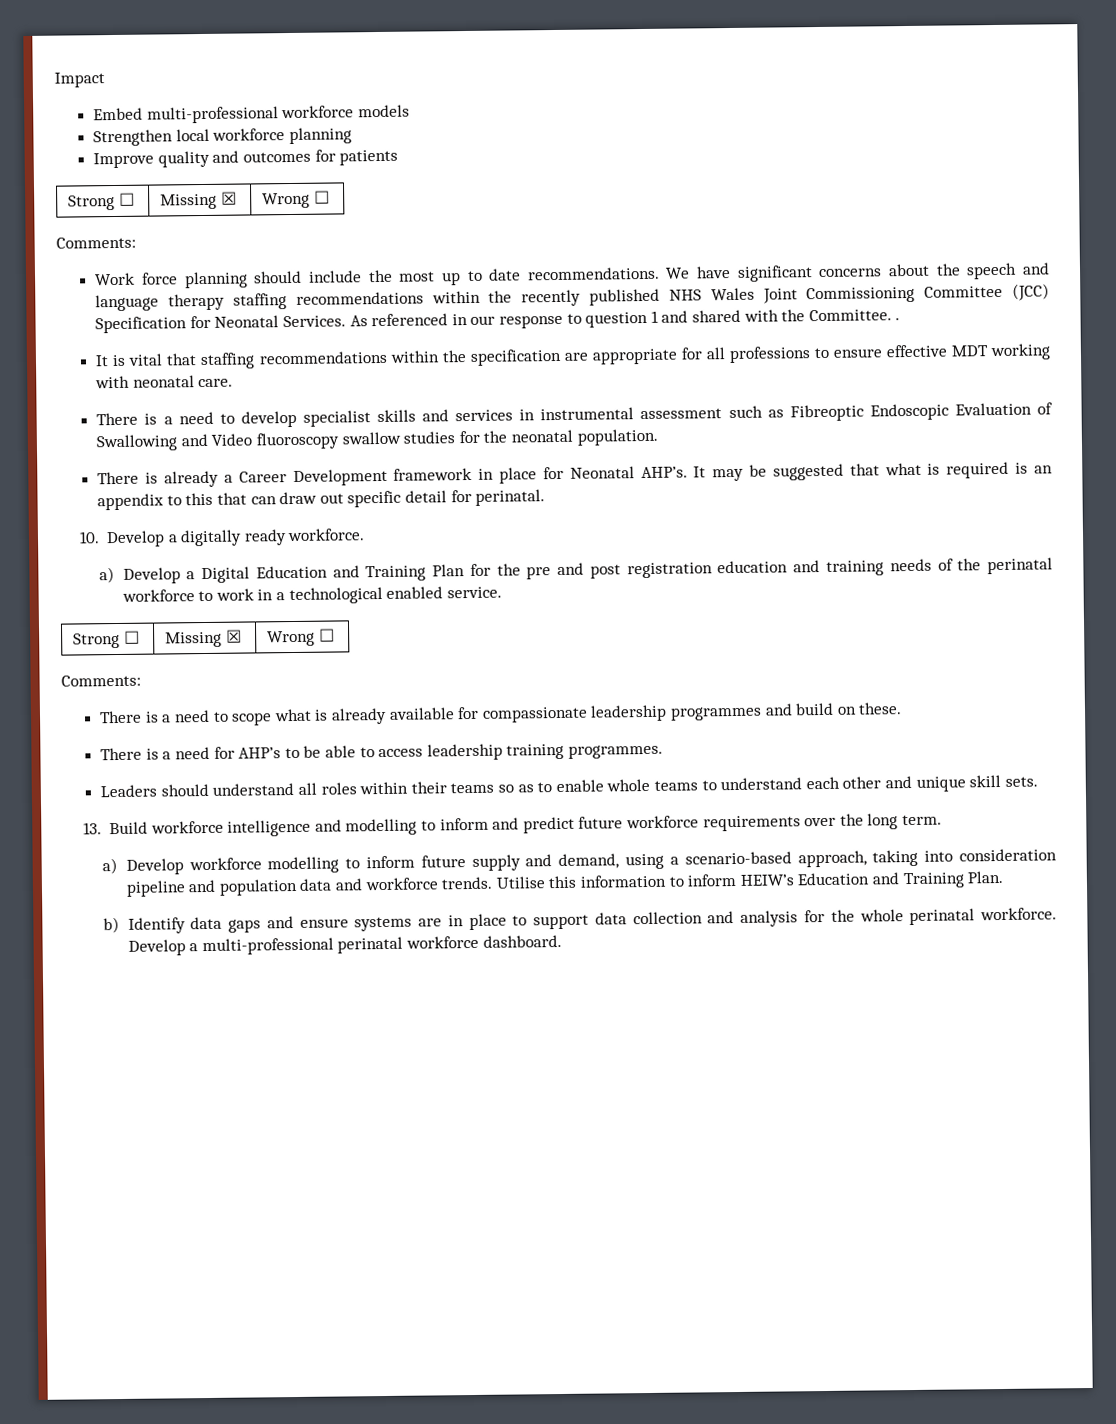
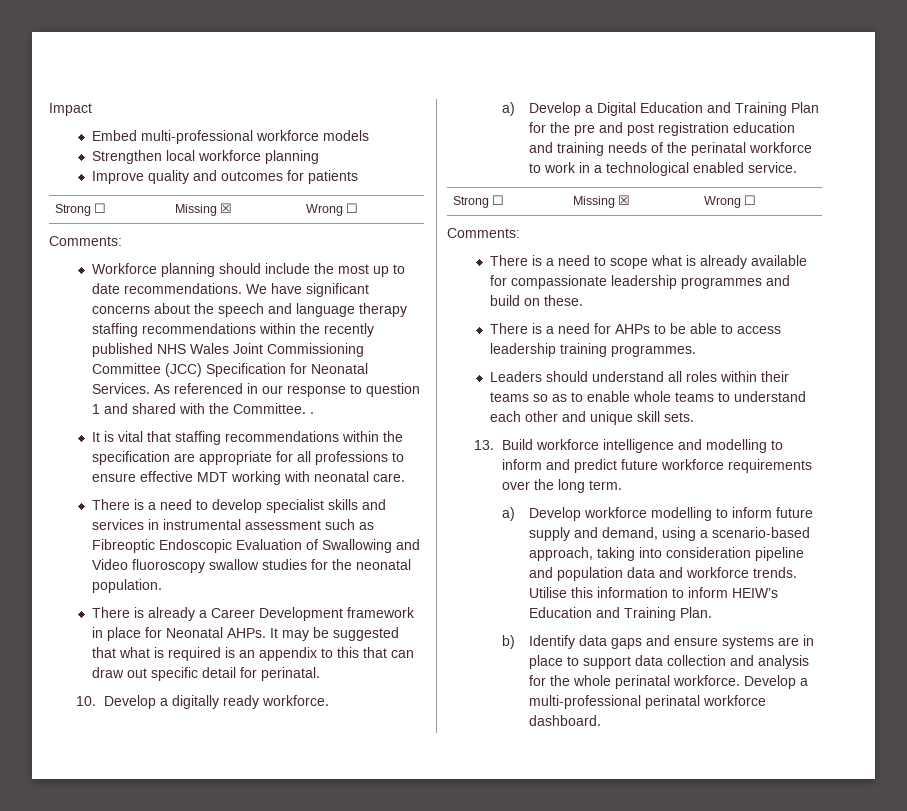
[94,272,178,286] Work force -> [91,263,157,274] Workforce
[640,466,688,479] AHP’s. -> [226,628,266,638] AHPs.
[238,747,282,759] AHP’s -> [614,324,650,334] AHPs

